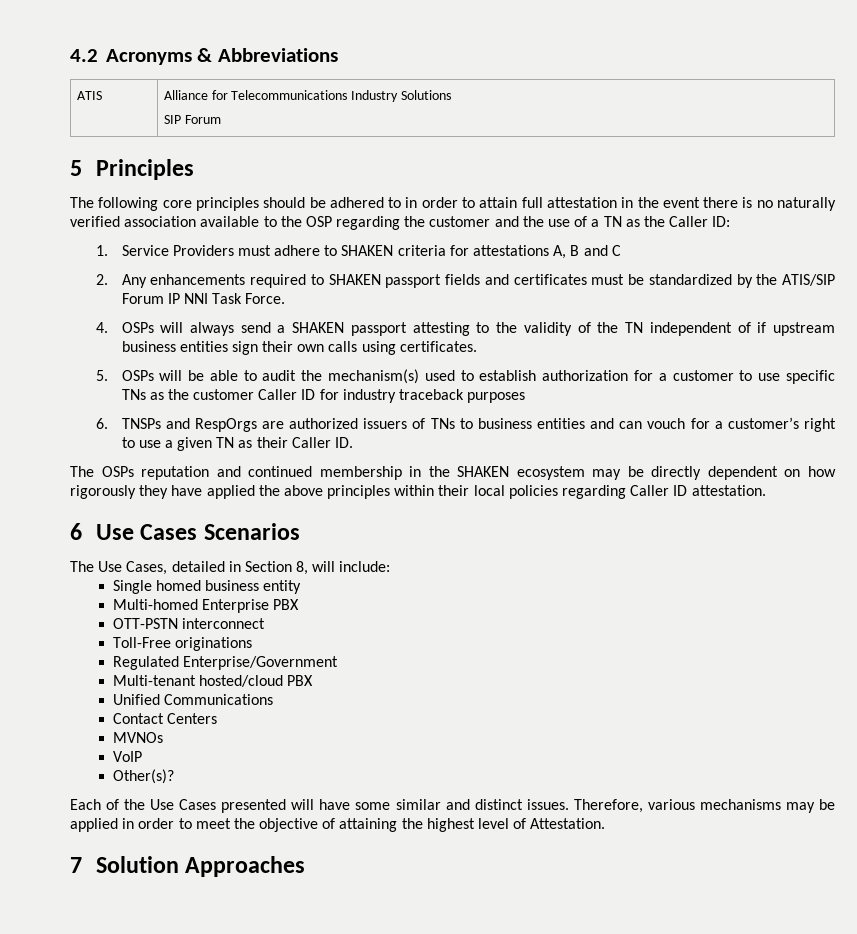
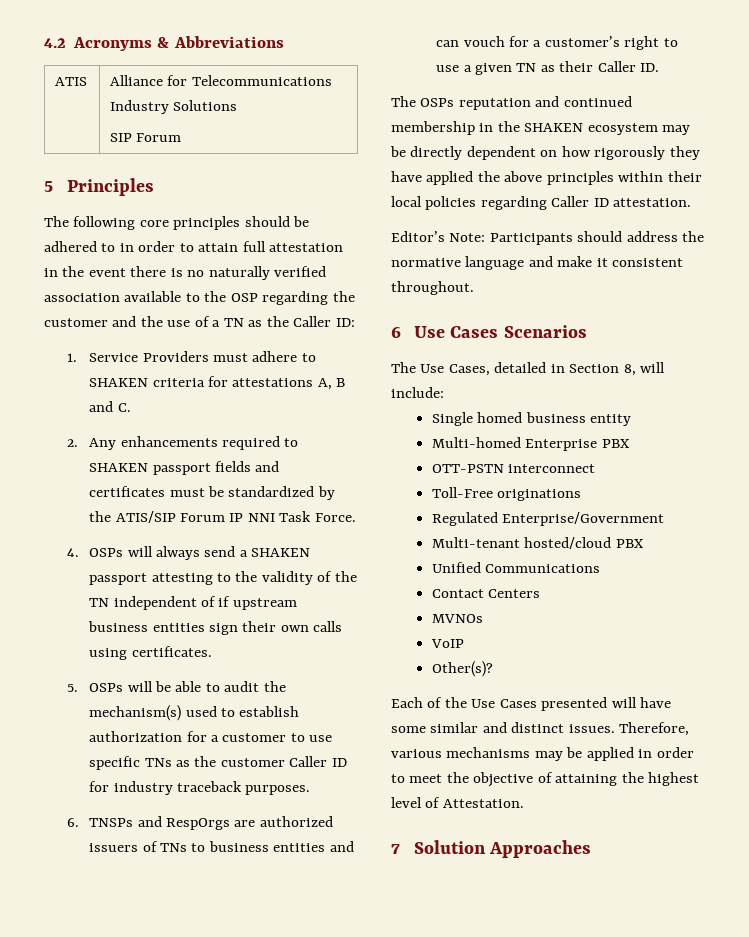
[611,245,621,256] C -> [117,403,131,412] C.
[467,392,526,403] purposes -> [245,785,311,795] purposes.
(766, 490) none -> [391,231,705,245] [391,256,684,270] [391,281,474,295] // Editor’s Note: Participants should address the normative language and make it consistent throughout.

